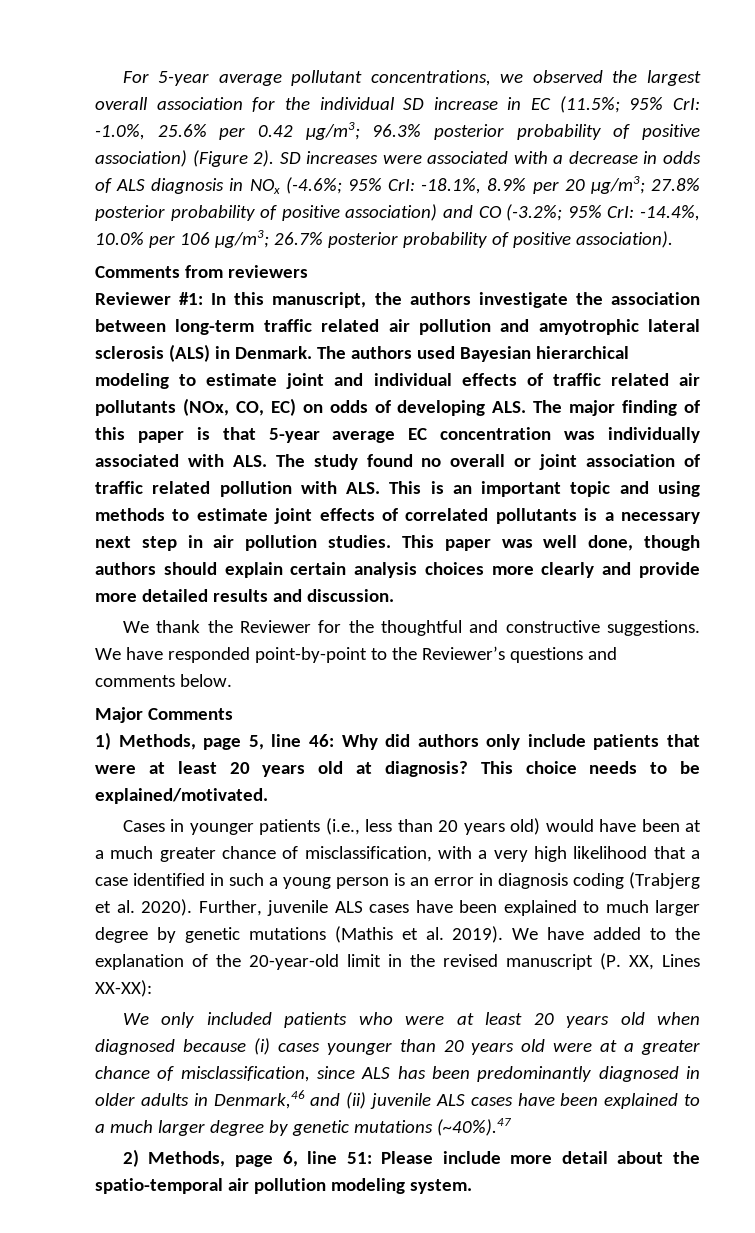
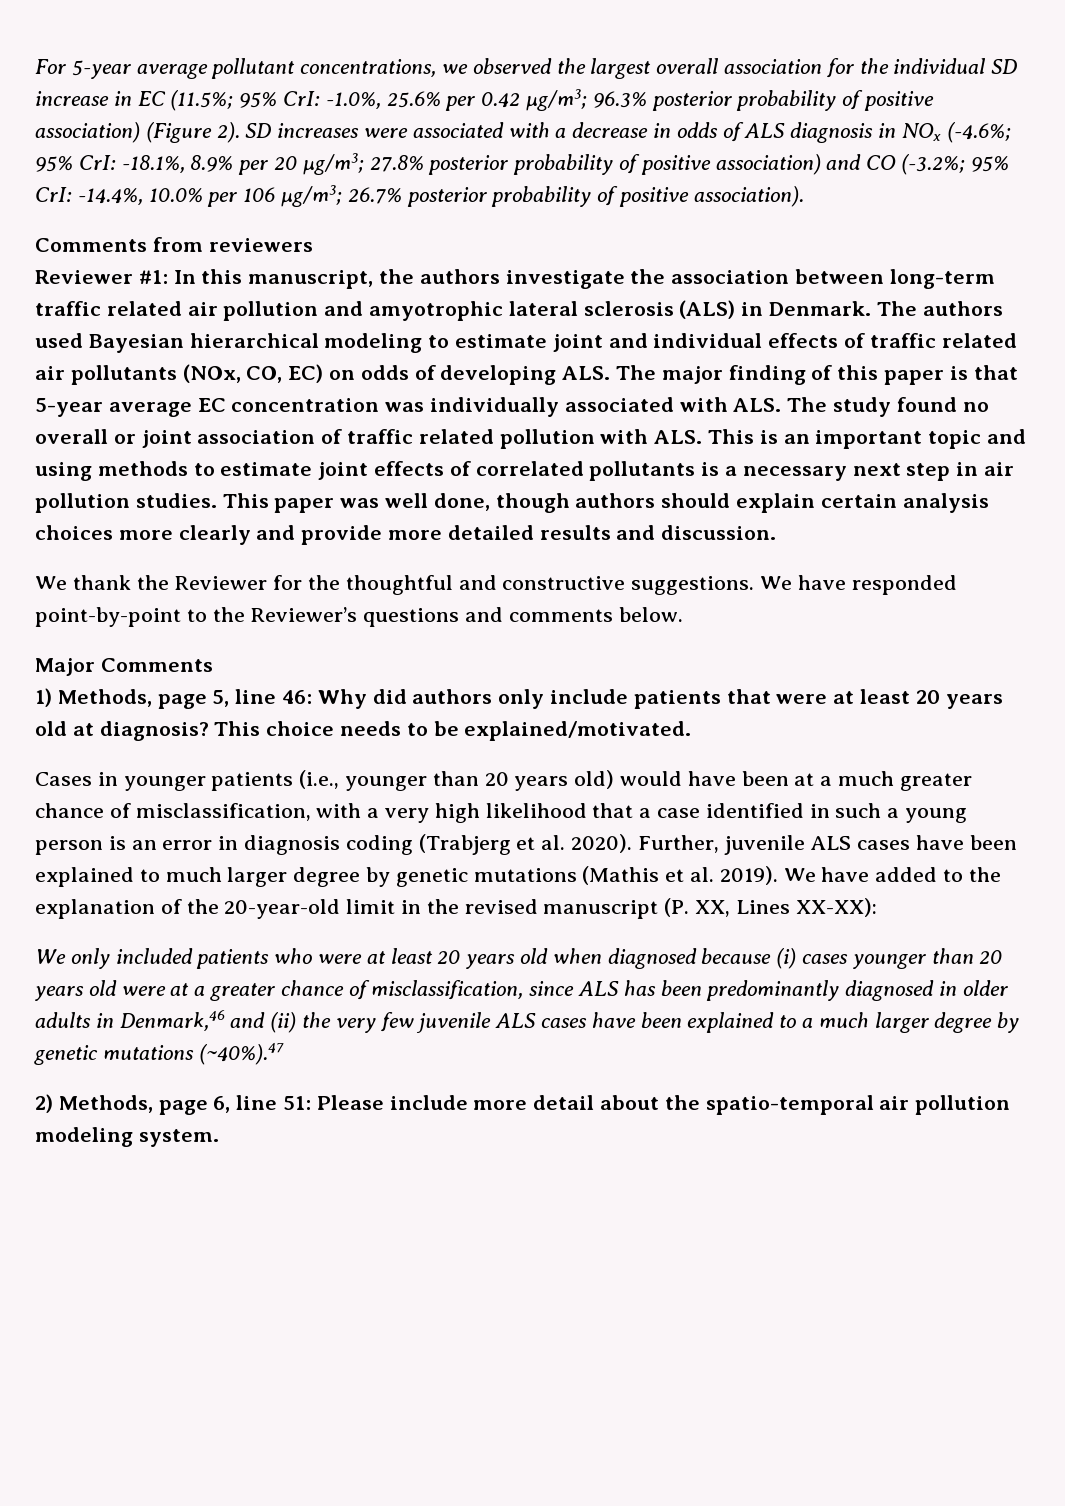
[365,819,393,832] less -> [345,776,428,791] younger
(367, 1100) none -> [302,1012,414,1033] the very few

